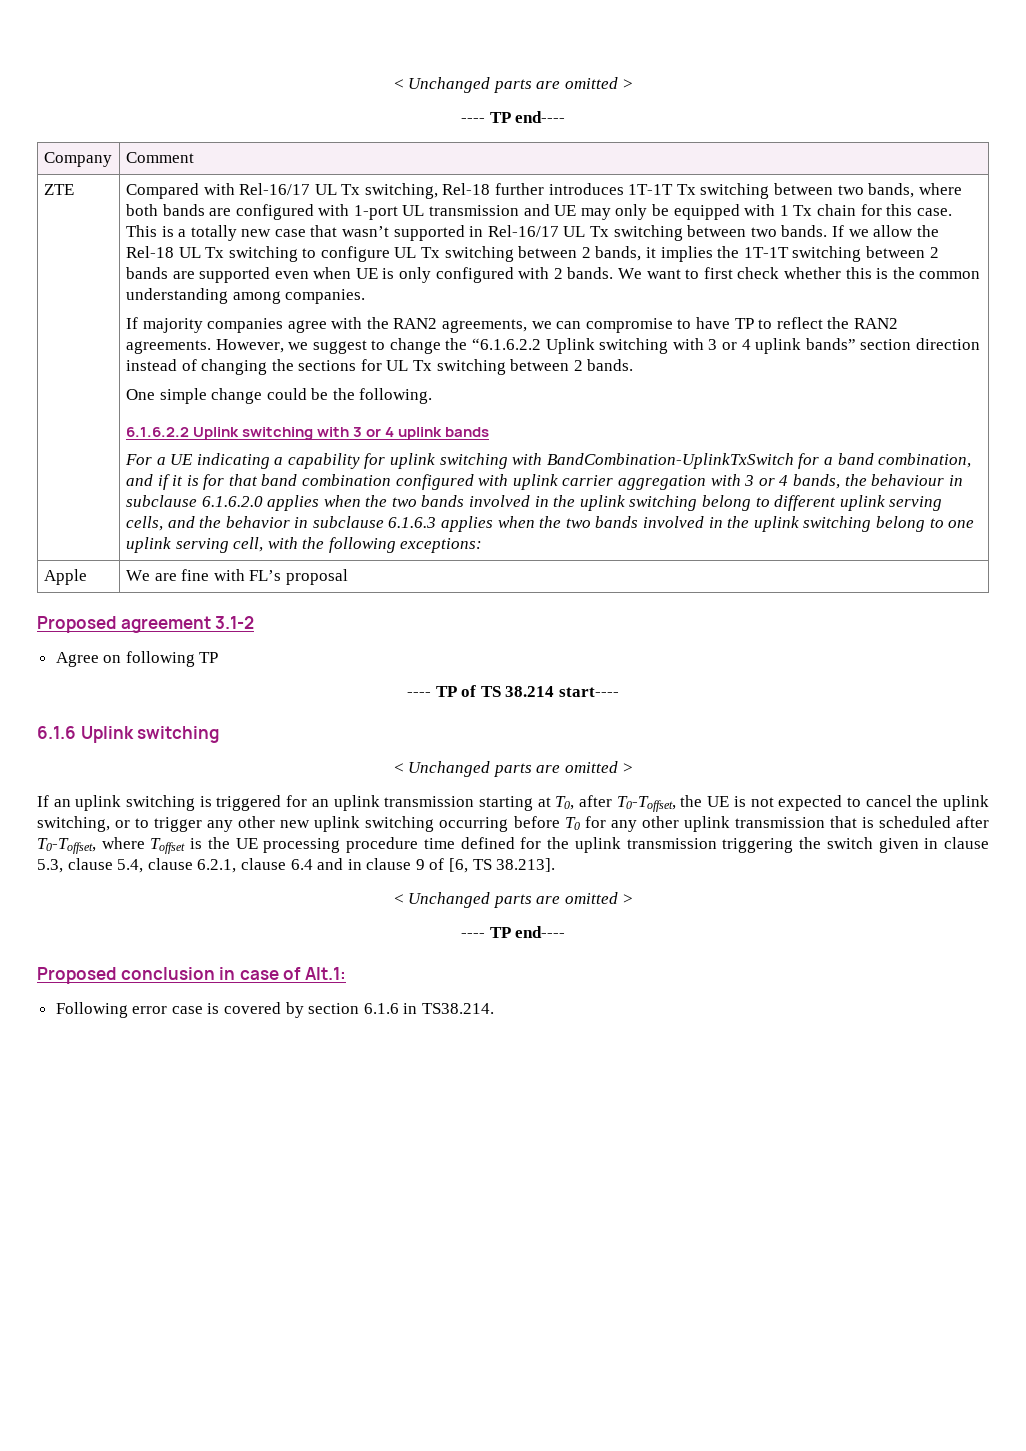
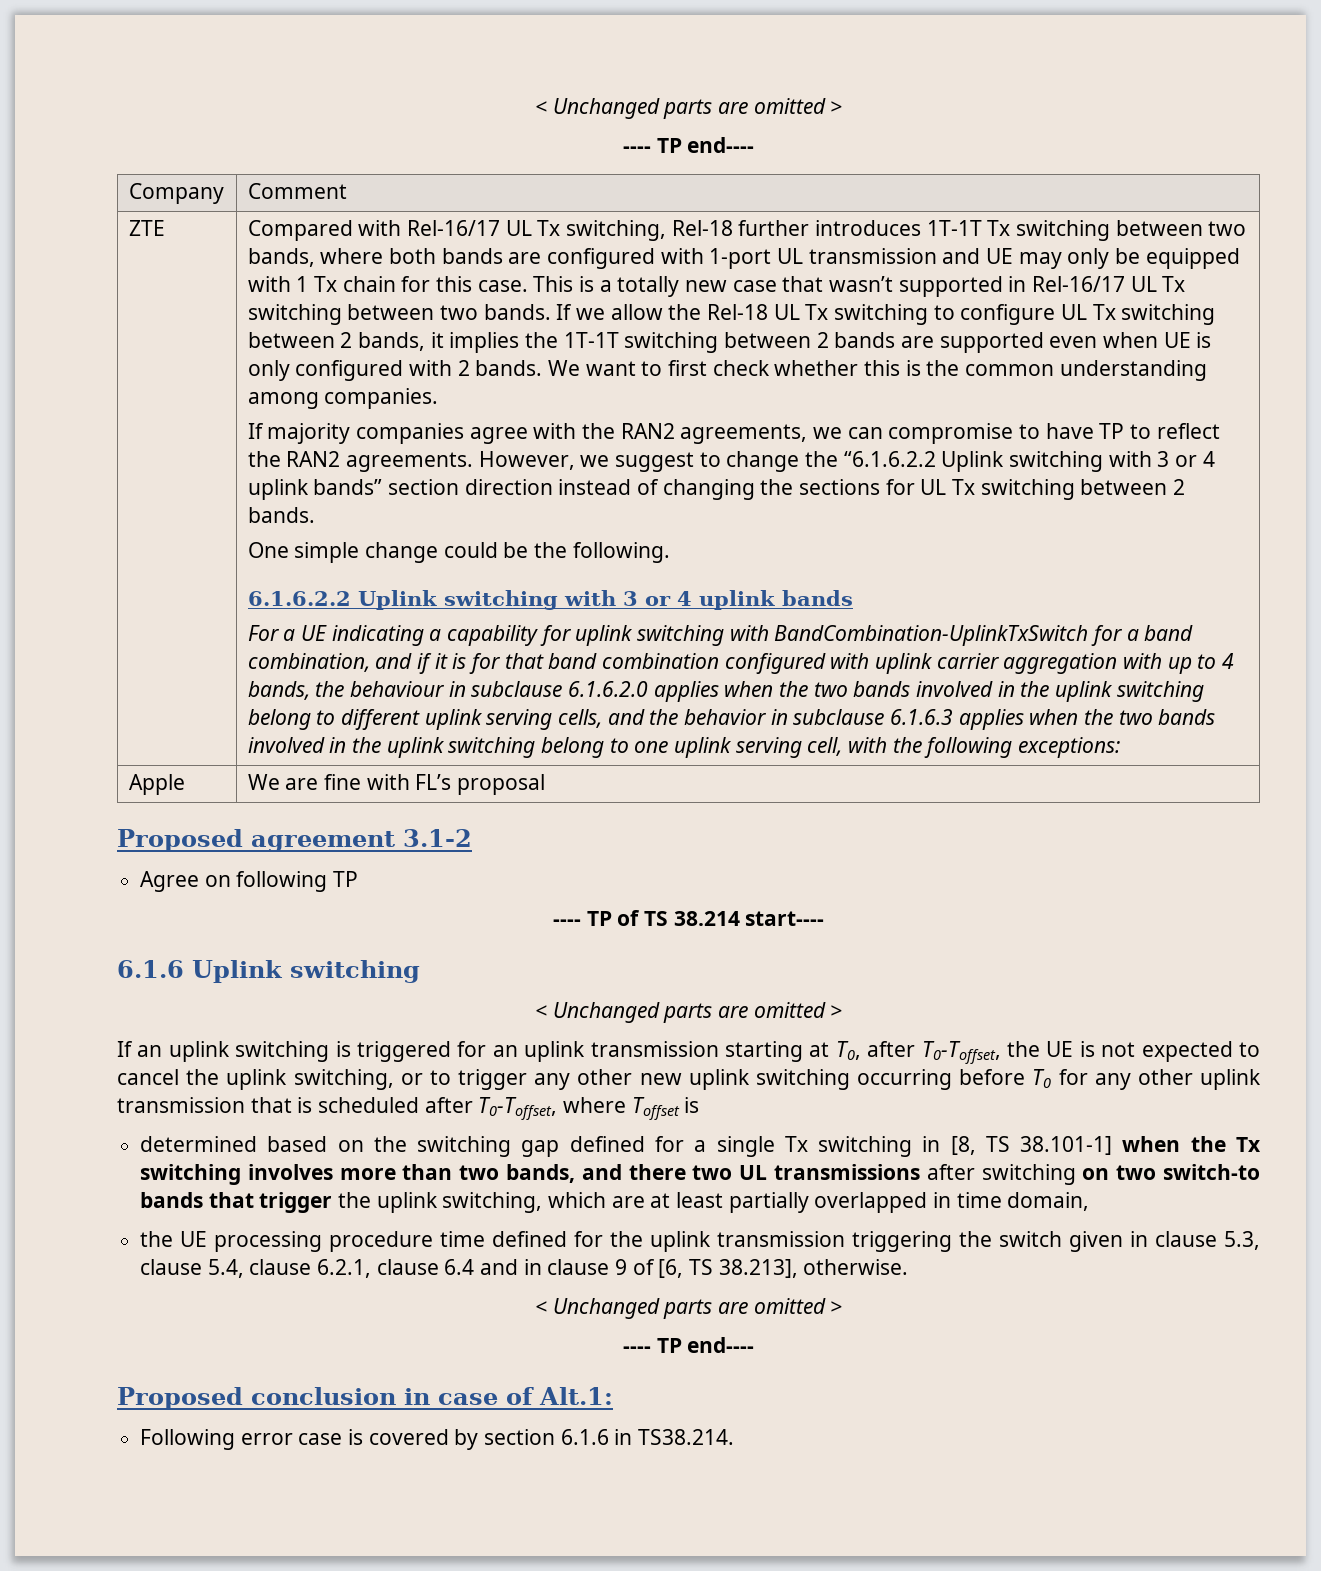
[744,475,775,486] 3 or -> [1167,654,1217,674] up to
(203, 843) none -> [140,1136,1261,1157] [140,1164,1260,1185] [140,1192,1090,1213] // determined based on the switching gap defined for a single Tx switching in [8, TS 38.101-1] when the Tx switching involves more than two bands, and there two UL transmissions after switching on two switch-to bands that trigger the uplink switching, which are at least partially overlapped in time domain, //
[496,858,556,872] 38.213]. -> [718,1259,909,1278] 38.213], otherwise.

